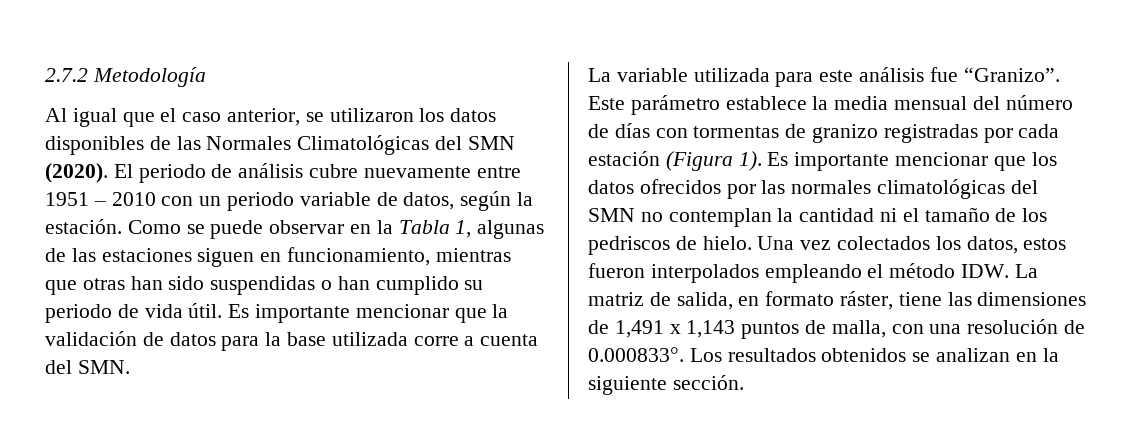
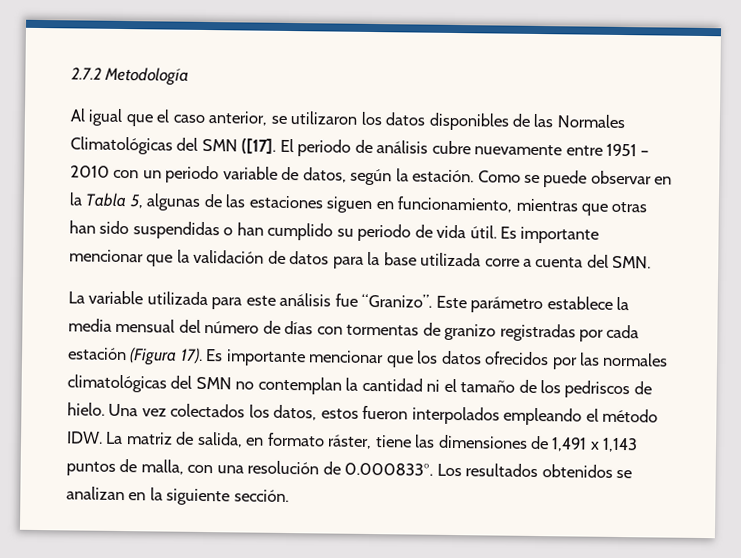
[45,163,108,183] (2020). -> [241,138,277,155] ([17].
[455,220,472,238] 1, -> [129,194,144,209] 5,
[738,151,762,171] 1). -> [179,347,203,364] 17).

